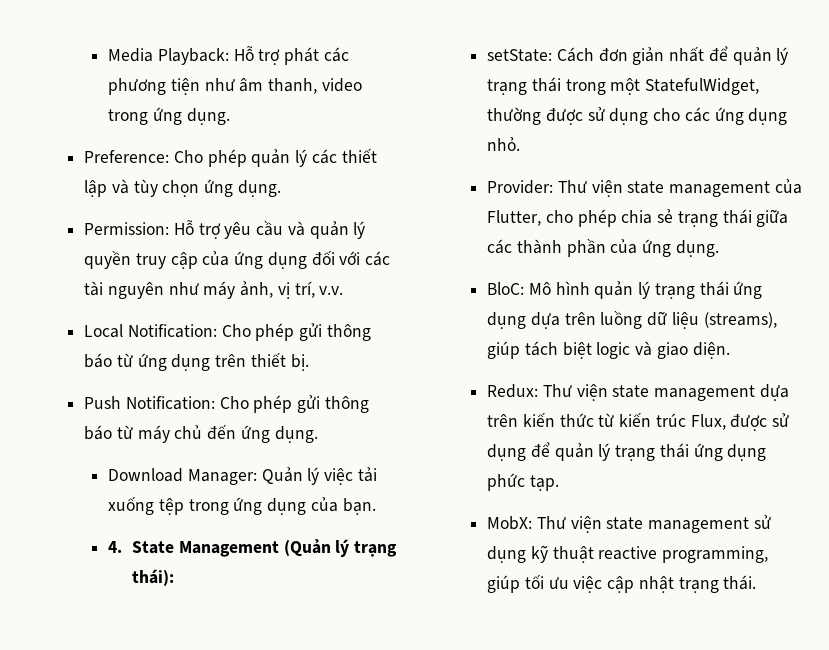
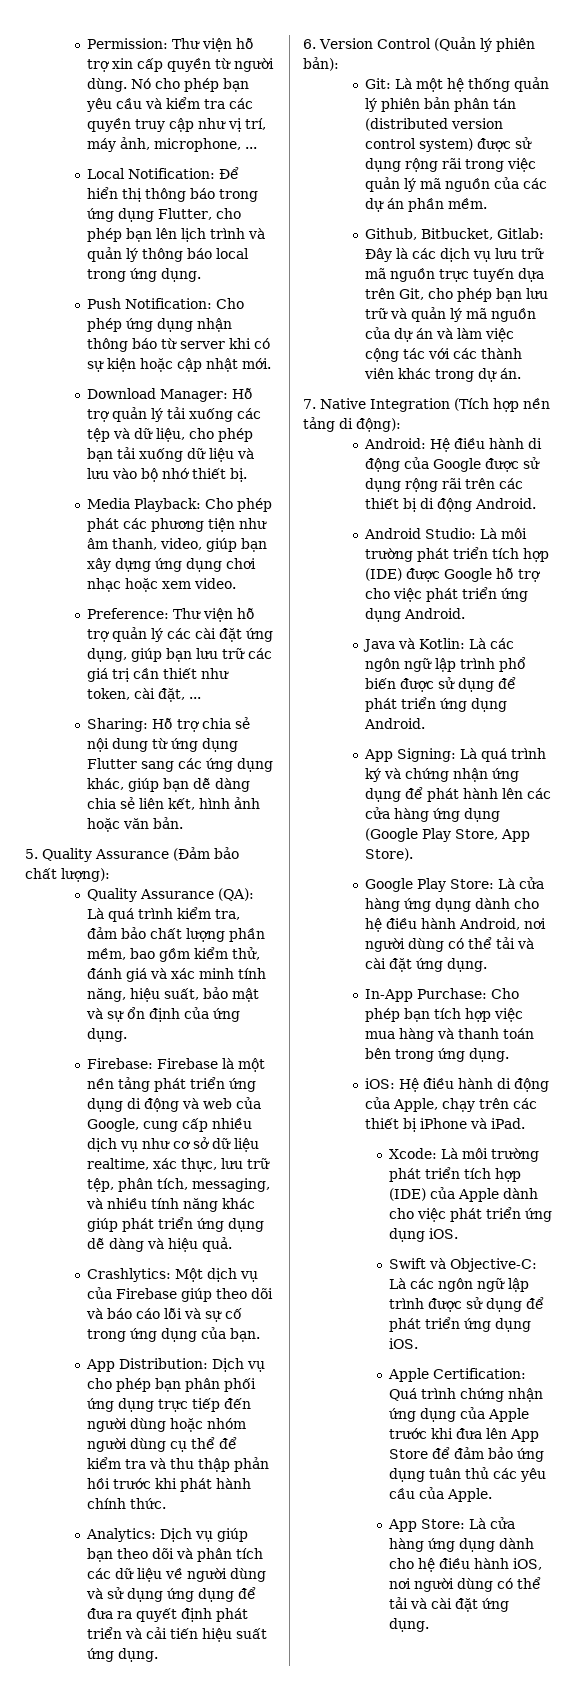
[108,46,281,65] Media Playback: Hỗ trợ -> [87,38,255,52] [87,58,275,72] [87,78,250,92] [86,97,254,112] [87,118,267,132] [87,137,258,152] [87,167,240,179] [87,187,259,202] [87,208,242,222] [87,228,266,242] [87,247,250,262] [87,268,202,282] [87,298,245,309] [87,318,233,332] [87,338,271,352] [87,358,272,372] [87,388,254,402] [87,407,262,422] [87,428,254,442] [87,447,255,462] [87,468,248,482] [87,498,273,512] Permission: Thư viện hỗ trợ xin cấp quyền từ người dùng. Nó cho phép bạn yêu cầu và kiểm tra các quyền truy cập như vị trí, máy ảnh, microphone, ... // Local Notification: Để hiển thị thông báo trong ứng dụng Flutter, cho phép bạn lên lịch trình và quản lý thông báo local trong ứng dụng. // Push Notification: Cho phép ứng dụng nhận thông báo từ server khi có sự kiện hoặc cập nhật mới. // Download Manager: Hỗ trợ quản lý tải xuống các tệp và dữ liệu, cho phép bạn tải xuống dữ liệu và lưu vào bộ nhớ thiết bị. // Media Playback: Cho phép
[321,78,362,92] [108,107,230,125] [84,149,377,167] [84,179,281,197] [84,220,366,239] [84,251,391,269] [84,281,344,299] [84,323,371,341] [84,353,309,371] [84,395,369,413] [84,425,318,443] [108,467,377,485] [108,497,184,515] video trong ứng dụng. // Preference: Cho phép quản lý các thiết lập và tùy chọn ứng dụng. // Permission: Hỗ trợ yêu cầu và quản lý quyền truy cập của ứng dụng đối với các tài nguyên như máy ảnh, vị trí, v.v. // Local Notification: Cho phép gửi thông báo từ ứng dụng trên thiết bị. // Push Notification: Cho phép gửi thông báo từ máy chủ đến ứng dụng. // Download Manager: Quản lý việc tải xuống tệp -> [160,538,268,552] [87,558,257,572] [87,578,237,592] [87,608,256,622] [87,627,274,642] [87,648,273,662] [87,668,230,682] [87,688,202,702] [87,717,251,732] [87,738,239,752] [87,758,274,772] [87,778,251,792] [87,797,261,810] [87,817,184,832] [25,847,239,862] [25,868,110,882] [87,888,255,902] [87,907,241,922] [87,927,266,942] [87,947,261,962] [87,968,267,982] [87,987,260,1002] [86,1007,241,1022] [87,1028,128,1042] [87,1058,266,1072] [87,1077,257,1092] [87,1097,262,1112] [87,1118,253,1132] [87,1137,260,1152] [87,1158,271,1172] [87,1178,271,1192] [86,1198,256,1212] [87,1217,265,1232] [87,1237,233,1252] [87,1268,259,1282] [87,1287,274,1302] [86,1308,243,1322] video, giúp bạn xây dựng ứng dụng chơi nhạc hoặc xem video. // Preference: Thư viện hỗ trợ quản lý các cài đặt ứng dụng, giúp bạn lưu trữ các giá trị cần thiết như token, cài đặt, ... // Sharing: Hỗ trợ chia sẻ nội dung từ ứng dụng Flutter sang các ứng dụng khác, giúp bạn dễ dàng chia sẻ liên kết, hình ảnh hoặc văn bản. // 5. Quality Assurance (Đảm bảo chất lượng): // Quality Assurance (QA): Là quá trình kiểm tra, đảm bảo chất lượng phần mềm, bao gồm kiểm thử, đánh giá và xác minh tính năng, hiệu suất, bảo mật và sự ổn định của ứng dụng. // Firebase: Firebase là một nền tảng phát triển ứng dụng di động và web của Google, cung cấp nhiều dịch vụ như cơ sở dữ liệu realtime, xác thực, lưu trữ tệp, phân tích, messaging, và nhiều tính năng khác giúp phát triển ứng dụng dễ dàng và hiệu quả. // Crashlytics: Một dịch vụ của Firebase giúp theo dõi và báo cáo lỗi và sự cố
[108,539,398,557] [132,569,175,586] [487,46,789,65] [487,77,760,95] [487,107,788,125] [487,137,521,151] [487,179,802,197] [487,209,789,227] [487,239,719,257] [487,281,763,299] [487,311,777,329] [487,341,730,359] [487,384,789,401] [487,413,790,431] [487,442,767,461] [487,473,559,491] [487,515,771,533] [487,545,769,563] [487,575,757,593] 4. State Management (Quản lý trạng thái): // setState: Cách đơn giản nhất để quản lý trạng thái trong một StatefulWidget, thường được sử dụng cho các ứng dụng nhỏ. // Provider: Thư viện state management của Flutter, cho phép chia sẻ trạng thái giữa các thành phần của ứng dụng. // BloC: Mô hình quản lý trạng thái ứng dụng dựa trên luồng dữ liệu (streams), giúp tách biệt logic và giao diện. // Redux: Thư viện state management dựa trên kiến thức từ kiến trúc Flux, được sử dụng để quản lý trạng thái ứng dụng phức tạp. // MobX: Thư viện state management sử dụng kỹ thuật reactive programming, giúp tối ưu việc cập nhật trạng thái. -> [86,1358,266,1372] [87,1378,257,1392] [87,1398,252,1412] [87,1418,247,1432] [87,1437,238,1452] [87,1457,270,1472] [87,1478,252,1492] [87,1498,167,1509] [86,1528,249,1542] [87,1548,264,1562] [87,1568,267,1582] [86,1587,257,1602] [87,1608,249,1622] [87,1627,268,1642] [87,1648,159,1662] [303,37,535,52] [303,57,339,71] [365,77,550,92] [365,97,517,112] [365,118,504,131] [365,137,533,152] [365,158,537,172] [365,177,548,192] [365,198,488,212] [365,228,545,240] [365,248,545,262] [365,268,545,282] [365,288,549,302] [365,307,537,322] [365,327,515,342] [365,348,523,362] [364,368,522,382] [303,398,550,412] [303,417,401,432] [364,438,543,452] [365,457,541,472] [365,478,524,492] [365,498,537,512] [364,528,528,539] [365,547,550,562] [365,568,542,582] [365,587,529,602] [365,608,466,622] [363,638,515,652] [365,657,527,672] [365,677,517,692] [365,697,508,712] [364,718,426,729] [364,748,547,762] [365,768,520,782] [365,787,552,802] [365,807,501,822] [365,828,531,842] [365,848,414,861] [365,877,545,892] [365,898,540,912] [365,918,547,932] [365,937,535,952] [365,958,488,972] [365,988,520,1002] [365,1008,524,1022] [365,1028,535,1042] [365,1048,510,1062] [365,1078,550,1092] [365,1097,538,1112] [365,1118,526,1132] [388,1148,539,1162] [388,1167,521,1182] [388,1187,538,1202] [388,1207,552,1222] [388,1228,458,1242] [388,1258,537,1272] [388,1278,529,1292] [388,1297,544,1312] [388,1317,531,1332] [388,1338,418,1349] [387,1368,526,1382] [388,1388,543,1402] [388,1407,529,1422] [388,1428,539,1442] [388,1447,544,1462] [388,1467,546,1482] [388,1487,492,1502] [387,1517,515,1532] [388,1538,534,1552] [388,1558,542,1572] [388,1577,541,1592] [388,1597,509,1612] [388,1618,429,1632] App Distribution: Dịch vụ cho phép bạn phân phối ứng dụng trực tiếp đến người dùng hoặc nhóm người dùng cụ thể để kiểm tra và thu thập phản hồi trước khi phát hành chính thức. // Analytics: Dịch vụ giúp bạn theo dõi và phân tích các dữ liệu về người dùng và sử dụng ứng dụng để đưa ra quyết định phát triển và cải tiến hiệu suất ứng dụng. // 6. Version Control (Quản lý phiên bản): // Git: Là một hệ thống quản lý phiên bản phân tán (distributed version control system) được sử dụng rộng rãi trong việc quản lý mã nguồn của các dự án phần mềm. // Github, Bitbucket, Gitlab: Đây là các dịch vụ lưu trữ mã nguồn trực tuyến dựa trên Git, cho phép bạn lưu trữ và quản lý mã nguồn của dự án và làm việc cộng tác với các thành viên khác trong dự án. // 7. Native Integration (Tích hợp nền tảng di động): // Android: Hệ điều hành di động của Google được sử dụng rộng rãi trên các thiết bị di động Android. // Android Studio: Là môi trường phát triển tích hợp (IDE) được Google hỗ trợ cho việc phát triển ứng dụng Android. // Java và Kotlin: Là các ngôn ngữ lập trình phổ biến được sử dụng để phát triển ứng dụng Android. // App Signing: Là quá trình ký và chứng nhận ứng dụng để phát hành lên các cửa hàng ứng dụng (Google Play Store, App Store). // Google Play Store: Là cửa hàng ứng dụng dành cho hệ điều hành Android, nơi người dùng có thể tải và cài đặt ứng dụng. // In-App Purchase: Cho phép bạn tích hợp việc mua hàng và thanh toán bên trong ứng dụng. // iOS: Hệ điều hành di động của Apple, chạy trên các thiết bị iPhone và iPad. // Xcode: Là môi trường phát triển tích hợp (IDE) của Apple dành cho việc phát triển ứng dụng iOS. // Swift và Objective-C: Là các ngôn ngữ lập trình được sử dụng để phát triển ứng dụng iOS. // Apple Certification: Quá trình chứng nhận ứng dụng của Apple trước khi đưa lên App Store để đảm bảo ứng dụng tuân thủ các yêu cầu của Apple. // App Store: Là cửa hàng ứng dụng dành cho hệ điều hành iOS, nơi người dùng có thể tải và cài đặt ứng dụng.

